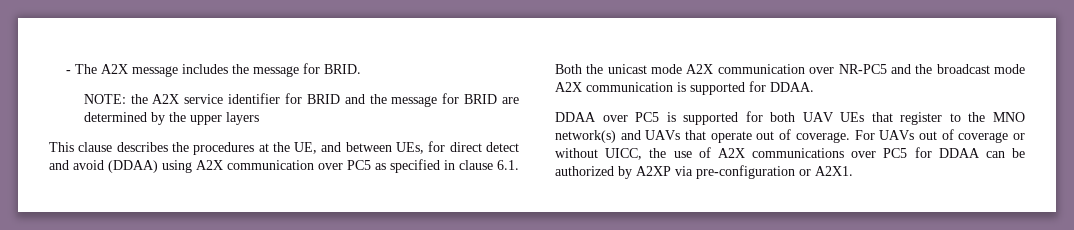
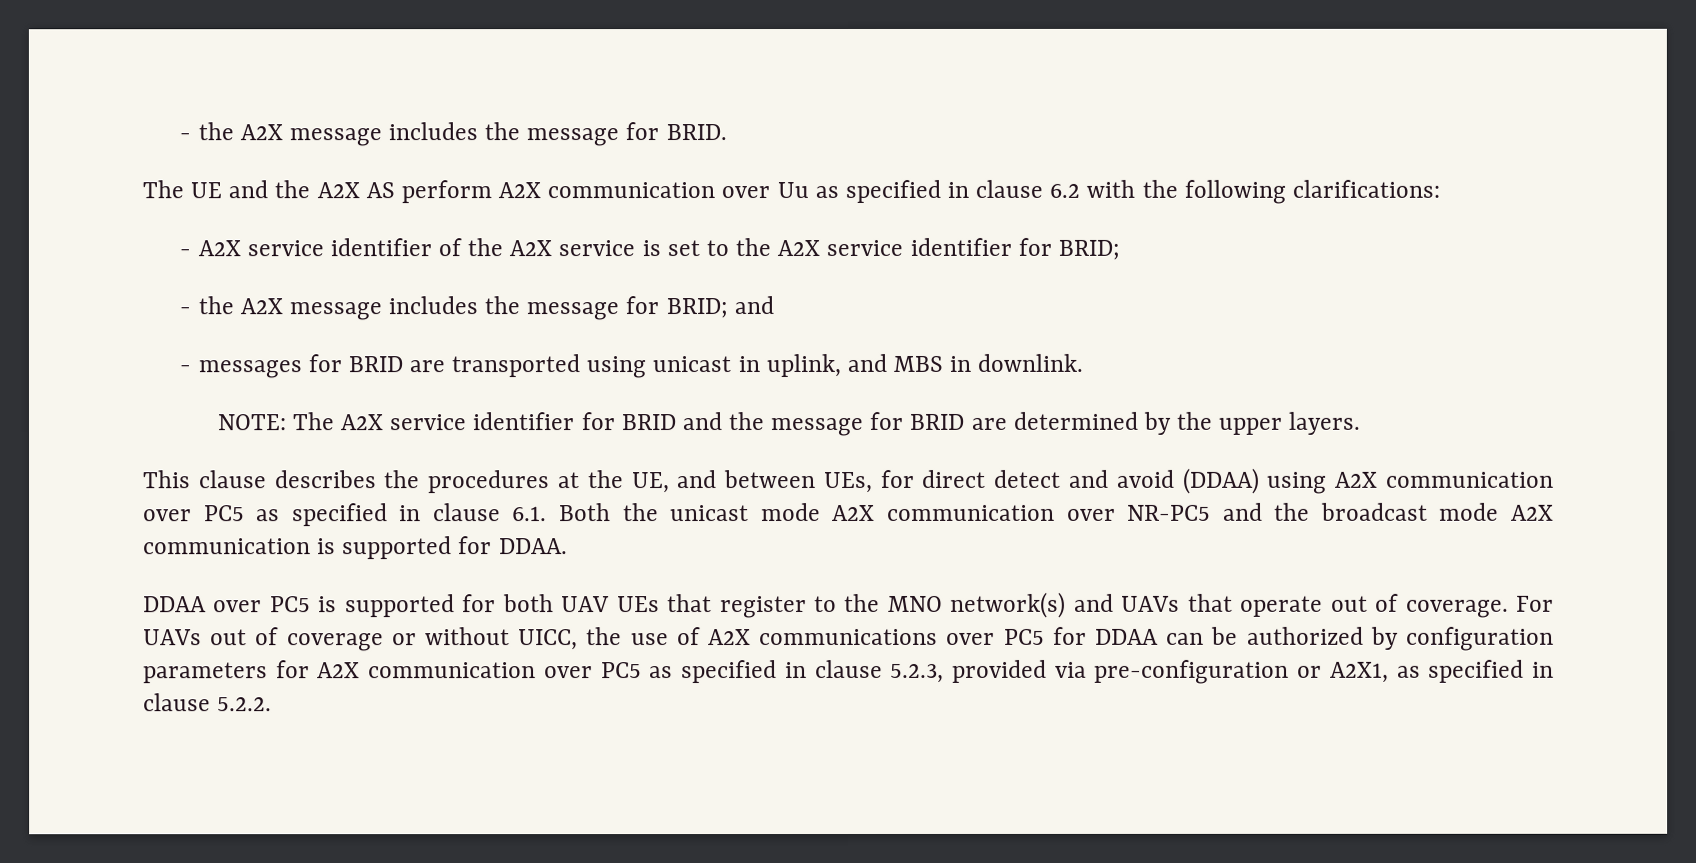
[66,64,98,74] - The -> [179,122,234,141] - the
(362, 69) none -> [142,179,1440,204] [179,237,1120,260] [179,296,774,321] [179,353,1084,379] // The UE and the A2X AS perform A2X communication over Uu as specified in clause 6.2 with the following clarifications: // - A2X service identifier of the A2X service is set to the A2X service identifier for BRID; // - the A2X message includes the message for BRID; and // - messages for BRID are transported using unicast in uplink, and MBS in downlink.
[130,94,148,104] the -> [291,412,334,431] The
[225,112,259,125] layers -> [1288,411,1362,435] layers.
[636,165,853,179] A2XP via pre-configuration or A2X1. -> [1406,626,1555,651] [143,659,1554,684] [143,693,273,712] configuration parameters for A2X communication over PC5 as specified in clause 5.2.3, provided via pre-configuration or A2X1, as specified in clause 5.2.2.

